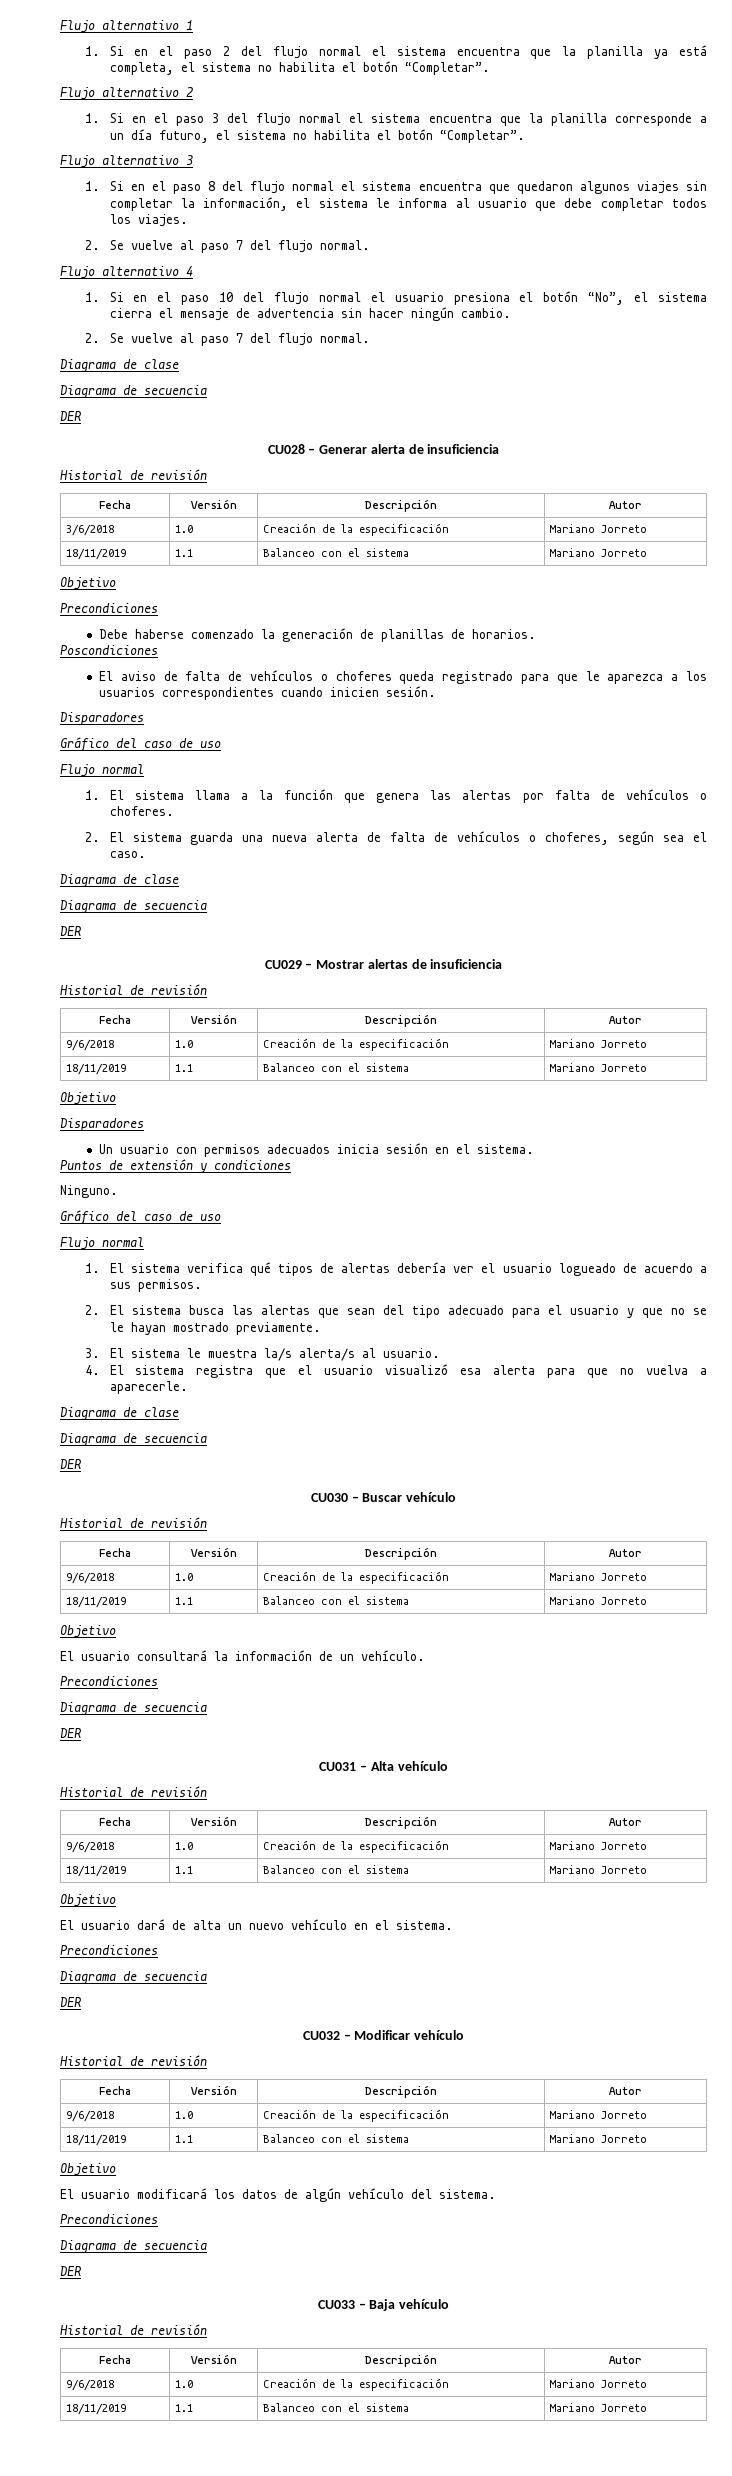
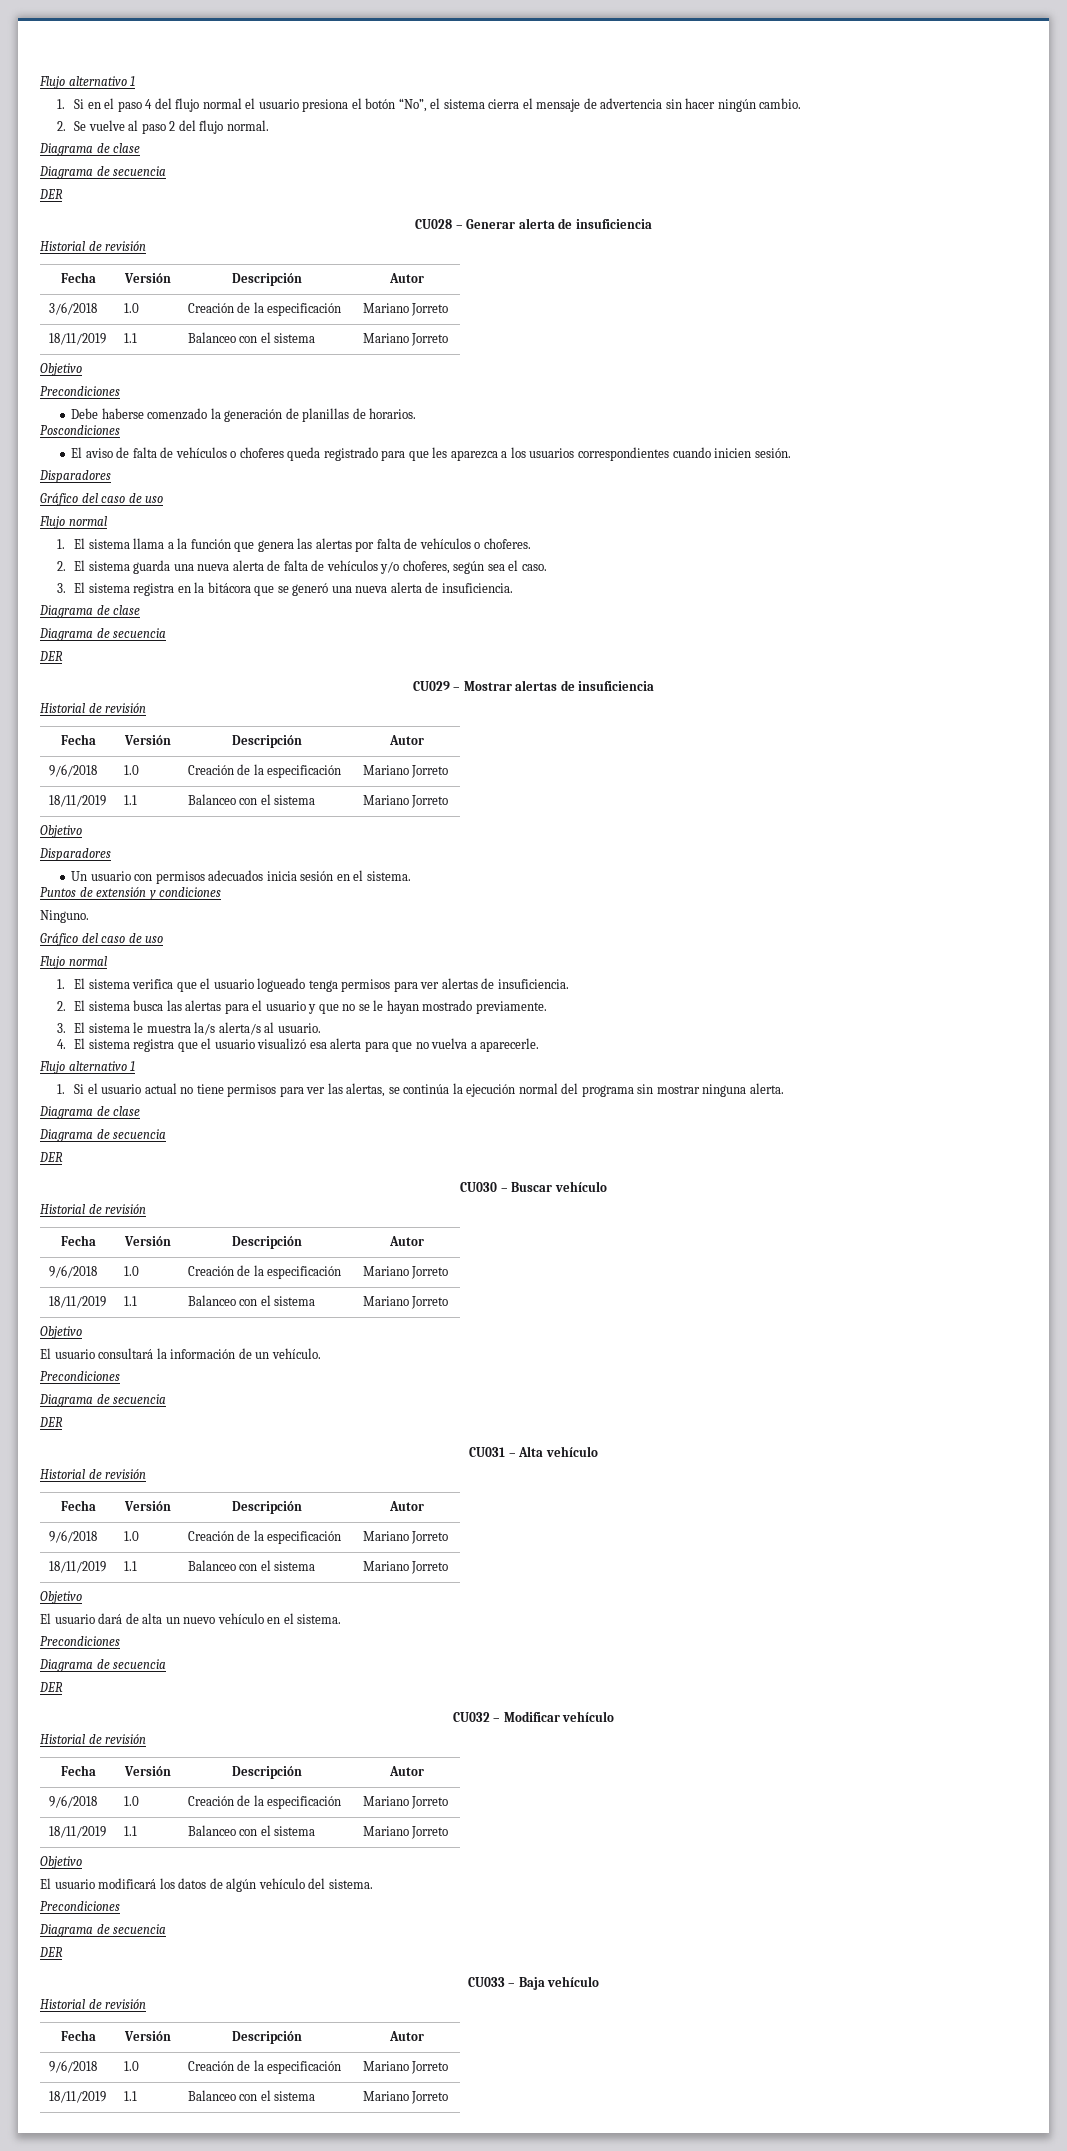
[223,45,707,59] [109,61,490,75] [60,87,193,100] [84,113,707,126] [109,129,525,143] [60,155,193,168] [84,181,707,194] [109,197,707,211] [109,214,188,227] [84,240,370,253] [60,266,193,279] [84,292,234,305] 2 del flujo normal el sistema encuentra que la planilla ya está completa, el sistema no habilita el botón “Completar”. // Flujo alternativo 2 // 1. Si en el paso 3 del flujo normal el sistema encuentra que la planilla corresponde a un día futuro, el sistema no habilita el botón “Completar”. // Flujo alternativo 3 // 1. Si en el paso 8 del flujo normal el sistema encuentra que quedaron algunos viajes sin completar la información, el sistema le informa al usuario que debe completar todos los viajes. // 2. Se vuelve al paso 7 del flujo normal. // Flujo alternativo 4 // 1. Si en el paso 10 -> [145,99,153,109] 4
[235,333,243,343] 7 -> [169,121,176,131] 2
[585,671,600,681] le -> [432,447,448,458] les
[529,835,537,842] o -> [380,561,400,574] y/o
(146, 854) none -> [57,582,513,596] // 3. El sistema registra en la bitácora que se generó una nueva alerta de insuficiencia.
[249,1262,707,1276] [109,1279,202,1292] qué tipos de alertas debería ver el usuario logueado de acuerdo a sus permisos. -> [176,978,569,992] que el usuario logueado tenga permisos para ver alertas de insuficiencia.
[317,1305,504,1318] que sean del tipo adecuado -> (222, 1005) none
(188, 1387) none -> [39,1061,136,1074] [57,1083,784,1097] // Flujo alternativo 1 // 1. Si el usuario actual no tiene permisos para ver las alertas, se continúa la ejecución normal del programa sin mostrar ninguna alerta.

